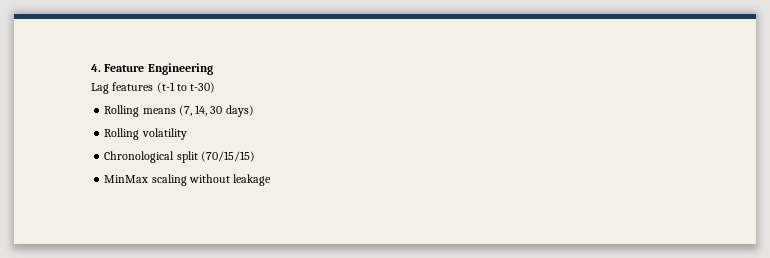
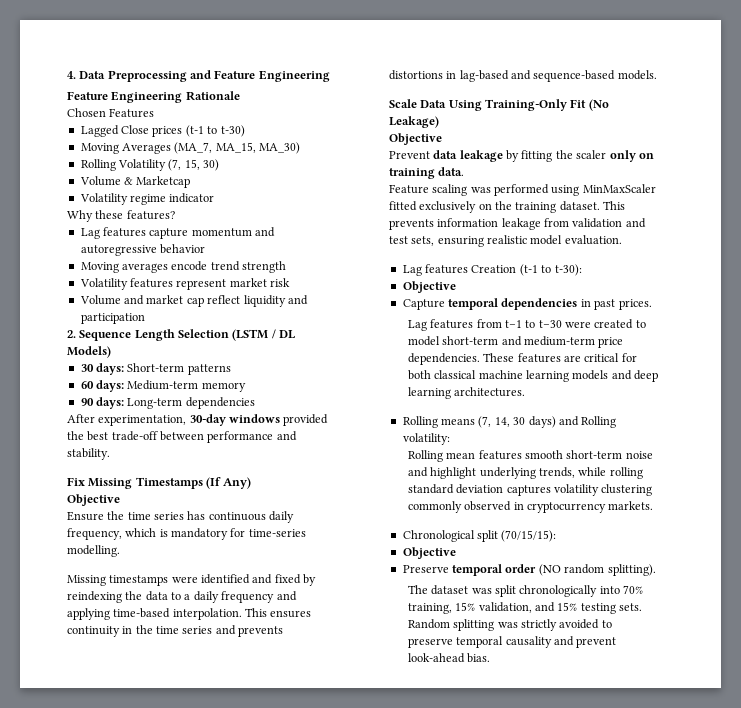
(102, 68) none -> [79,70,212,82] Data Preprocessing and
[91,82,216,94] Lag features (t-1 to t-30) -> [66,91,240,103] [66,108,155,118] [80,125,245,137] [80,142,301,154] [80,159,220,171] [79,176,191,188] [79,193,215,205] [66,210,175,222] [80,227,276,239] [80,244,206,256] [80,261,287,273] [79,278,291,290] [79,295,308,307] [80,313,145,324] [66,329,296,341] [66,346,111,358] [80,363,231,375] [80,380,246,392] [80,397,255,409] [66,414,329,426] [66,431,297,443] [66,448,110,460] [66,477,252,489] [66,494,120,506] [66,511,295,523] [66,528,306,540] [66,545,120,557] [66,574,317,586] [66,591,297,603] [66,608,312,620] [66,625,284,637] [388,70,657,82] [388,99,609,111] [388,116,439,128] [388,133,442,145] [388,150,654,162] [388,167,465,179] [388,184,656,196] [388,201,626,213] [388,218,646,230] [388,235,622,247] [402,264,582,276] [402,281,456,293] [402,298,652,310] [407,319,646,331] [407,336,624,348] [407,353,637,365] [407,370,659,382] [407,387,526,399] Feature Engineering Rationale // Chosen Features // Lagged Close prices (t-1 to t-30) // Moving Averages (MA_7, MA_15, MA_30) // Rolling Volatility (7, 15, 30) // Volume & Marketcap // Volatility regime indicator // Why these features? // Lag features capture momentum and autoregressive behavior // Moving averages encode trend strength // Volatility features represent market risk // Volume and market cap reflect liquidity and participation // 2. Sequence Length Selection (LSTM / DL Models) // 30 days: Short-term patterns // 60 days: Medium-term memory // 90 days: Long-term dependencies // After experimentation, 30-day windows provided the best trade-off between performance and stability. // Fix Missing Timestamps (If Any) // Objective // Ensure the time series has continuous daily frequency, which is mandatory for time-series modelling. // Missing timestamps were identified and fixed by reindexing the data to a daily frequency and applying time-based interpolation. This ensures continuity in the time series and prevents distortions in lag-based and sequence-based models. // Scale Data Using Training-Only Fit (No Leakage) // Objective // Prevent data leakage by fitting the scaler only on training data. // Feature scaling was performed using MinMaxScaler fitted exclusively on the training dataset. This prevents information leakage from validation and test sets, ensuring realistic model evaluation. // Lag features Creation (t-1 to t-30): // Objective // Capture temporal dependencies in past prices. // Lag features from t−1 to t−30 were created to model short-term and medium-term price dependencies. These features are critical for both classical machine learning models and deep learning architectures.
[104,128,187,140] [104,151,255,163] [104,174,272,186] // Rolling volatility // Chronological split (70/15/15) // MinMax scaling without leakage -> [558,416,617,428] [402,433,450,445] [407,450,653,462] [407,467,643,479] [407,484,653,496] [407,501,654,513] [402,530,557,542] [402,547,456,559] [402,564,656,576] [407,585,644,597] [407,602,643,614] [407,619,612,631] [407,636,617,648] [407,653,491,663] and Rolling volatility: // Rolling mean features smooth short-term noise and highlight underlying trends, while rolling standard deviation captures volatility clustering commonly observed in cryptocurrency markets. // Chronological split (70/15/15): // Objective // Preserve temporal order (NO random splitting). // The dataset was split chronologically into 70% training, 15% validation, and 15% testing sets. Random splitting was strictly avoided to preserve temporal causality and prevent look-ahead bias.

